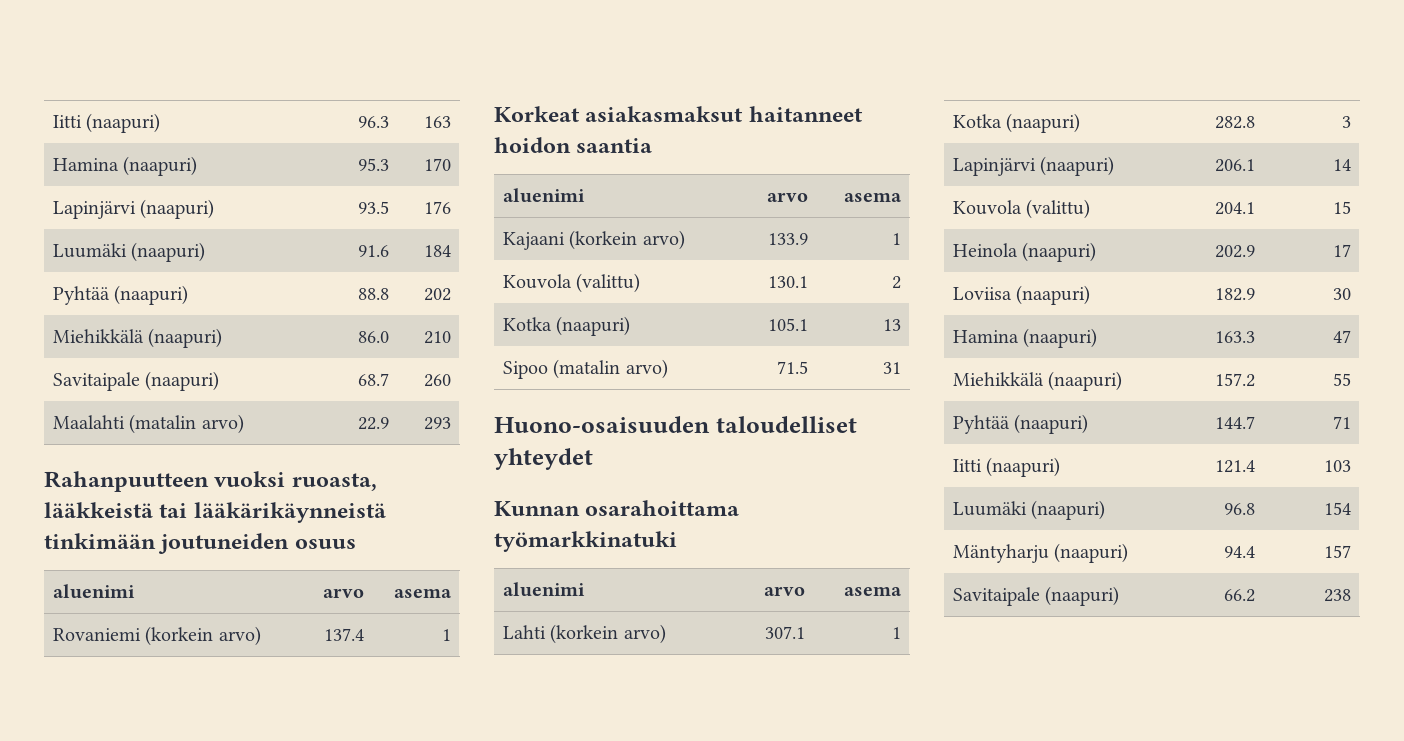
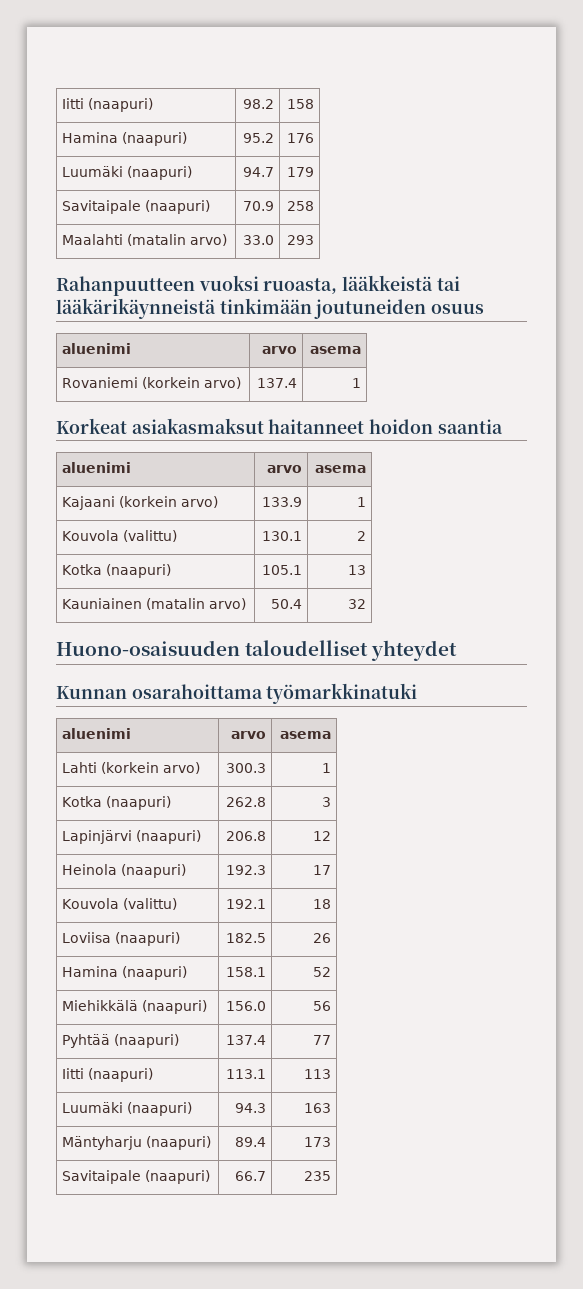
[53,113,161,133] [357,116,389,128] [423,116,451,128] [53,156,198,176] [357,158,389,171] [423,158,451,171] [53,199,215,219] [357,201,389,214] [423,201,451,214] [53,242,206,262] [357,245,389,257] [423,245,451,257] [53,285,189,305] [357,288,389,300] [423,288,451,301] [53,328,223,348] [357,331,389,343] [423,331,451,344] [53,371,220,391] [357,373,389,386] [423,374,451,387] Iitti (naapuri) | 96.3 | 163 // Hamina (naapuri) | 95.3 | 170 // Lapinjärvi (naapuri) | 93.5 | 176 // Luumäki (naapuri) | 91.6 | 184 // Pyhtää (naapuri) | 88.8 | 202 // Miehikkälä (naapuri) | 86.0 | 210 // Savitaipale (naapuri) | 68.7 | 260 -> [62,98,154,112] [242,99,274,109] [286,99,314,109] [62,132,188,146] [242,133,274,143] [286,133,314,143] [62,166,193,180] [242,167,274,177] [286,167,314,177] [62,200,211,214] [242,201,274,211] [286,201,314,211] Iitti (naapuri) | 98.2 | 158 // Hamina (naapuri) | 95.2 | 176 // Luumäki (naapuri) | 94.7 | 179 // Savitaipale (naapuri) | 70.9 | 258
[357,417,389,430] 22.9 -> [242,235,274,245] 33.0
[503,359,668,379] [776,361,808,374] [882,362,901,374] Sipoo (matalin arvo) | 71.5 | 31 -> [62,598,247,610] [270,599,302,609] [347,599,366,609] Kauniainen (matalin arvo) | 50.4 | 32
[764,626,805,639] 307.1 -> [225,763,266,773] 300.3
[1214,116,1255,129] 282.8 -> [225,797,266,807] 262.8
[1214,159,1255,172] [1332,159,1351,171] [953,199,1091,219] [1214,202,1255,215] [1332,201,1351,214] [953,242,1097,262] [1214,245,1255,258] [1332,244,1351,257] 206.1 | 14 // Kouvola (valittu) | 204.1 | 15 // Heinola (naapuri) | 202.9 | 17 -> [225,831,266,841] [312,831,331,841] [62,864,187,878] [225,865,266,875] [312,865,331,875] [62,898,178,910] [225,899,266,909] [312,899,331,909] 206.8 | 12 // Heinola (naapuri) | 192.3 | 17 // Kouvola (valittu) | 192.1 | 18
[1214,288,1255,301] [1332,288,1351,300] [953,328,1098,348] [1214,331,1255,343] [1332,330,1351,343] [953,371,1123,391] [1214,373,1255,387] [1332,373,1351,386] [953,414,1089,434] [1214,416,1255,429] [1332,416,1351,429] [953,457,1061,477] [1214,460,1255,473] [1323,460,1351,472] [953,500,1106,520] [1223,503,1255,515] [1323,502,1351,515] 182.9 | 30 // Hamina (naapuri) | 163.3 | 47 // Miehikkälä (naapuri) | 157.2 | 55 // Pyhtää (naapuri) | 144.7 | 71 // Iitti (naapuri) | 121.4 | 103 // Luumäki (naapuri) | 96.8 | 154 -> [225,933,266,943] [312,933,331,943] [62,966,188,980] [225,967,266,977] [312,967,331,977] [62,1000,208,1014] [225,1001,266,1011] [312,1001,331,1011] [62,1034,180,1048] [225,1035,266,1045] [312,1035,331,1045] [62,1068,154,1082] [225,1069,266,1079] [303,1069,331,1079] [62,1102,193,1116] [234,1103,266,1113] [303,1103,331,1113] 182.5 | 26 // Hamina (naapuri) | 158.1 | 52 // Miehikkälä (naapuri) | 156.0 | 56 // Pyhtää (naapuri) | 137.4 | 77 // Iitti (naapuri) | 113.1 | 113 // Luumäki (naapuri) | 94.3 | 163
[1223,546,1255,558] [1323,545,1351,558] [953,586,1120,606] [1223,589,1255,602] [1323,589,1351,602] 94.4 | 157 // Savitaipale (naapuri) | 66.2 | 238 -> [234,1137,266,1147] [303,1137,331,1147] [62,1170,211,1184] [234,1171,266,1181] [303,1171,331,1181] 89.4 | 173 // Savitaipale (naapuri) | 66.7 | 235

